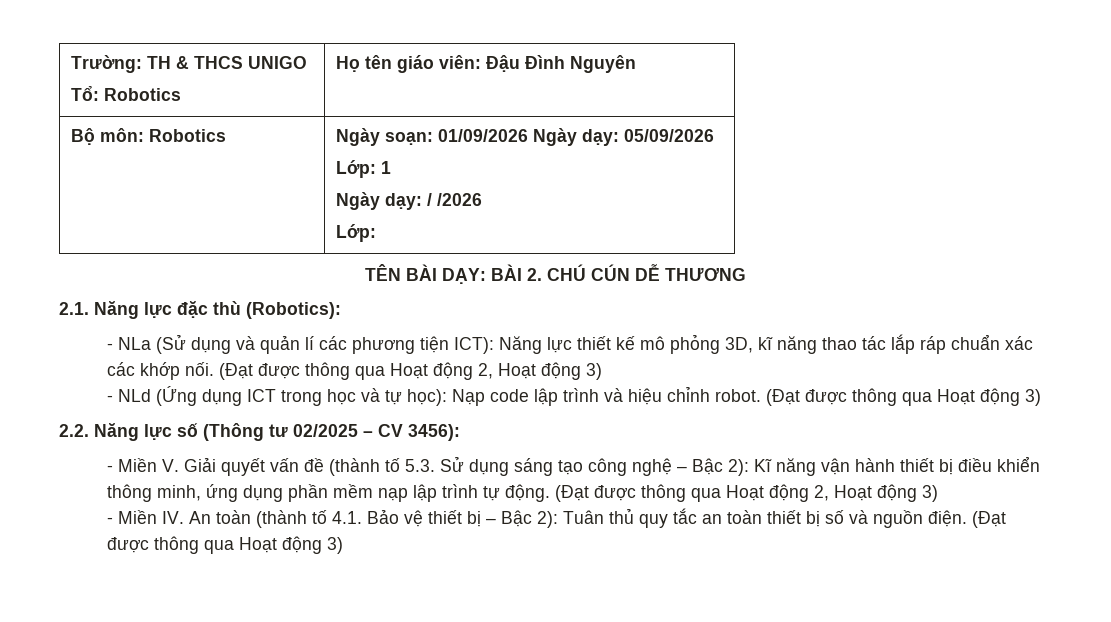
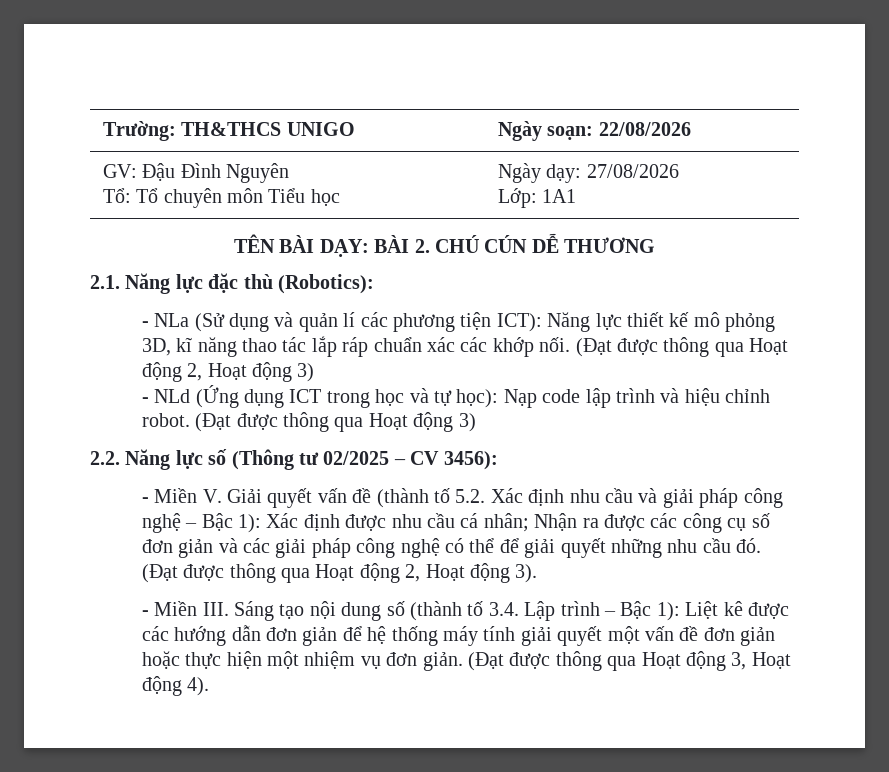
[147,56,308,69] [71,86,182,101] [336,55,637,73] [71,128,227,145] [336,128,715,146] [336,160,392,178] [336,192,483,210] [336,224,377,242] TH & THCS UNIGO // Tổ: Robotics | Họ tên giáo viên: Đậu Đình Nguyên // Bộ môn: Robotics | Ngày soạn: 01/09/2026 Ngày dạy: 05/09/2026 // Lớp: 1 // Ngày dạy: / /2026 // Lớp: -> [181,122,355,136] [497,121,691,141] [102,163,290,183] [102,188,340,208] [497,163,679,183] [497,188,577,208] TH&THCS UNIGO | Ngày soạn: 22/08/2026 // GV: Đậu Đình Nguyên // Tổ: Tổ chuyên môn Tiểu học | Ngày dạy: 27/08/2026 // Lớp: 1A1
[405,456,1041,476] [107,484,939,502] [107,508,1007,528] [107,536,344,554] 5.3. Sử dụng sáng tạo công nghệ – Bậc 2): Kĩ năng vận hành thiết bị điều khiển thông minh, ứng dụng phần mềm nạp lập trình tự động. (Đạt được thông qua Hoạt động 2, Hoạt động 3) // - Miền IV. An toàn (thành tố 4.1. Bảo vệ thiết bị – Bậc 2): Tuân thủ quy tắc an toàn thiết bị số và nguồn điện. (Đạt được thông qua Hoạt động 3) -> [455,488,783,508] [141,513,770,533] [141,538,762,558] [141,563,538,583] [141,601,789,621] [141,625,776,646] [141,651,791,671] [141,676,210,696] 5.2. Xác định nhu cầu và giải pháp công nghệ – Bậc 1): Xác định được nhu cầu cá nhân; Nhận ra được các công cụ số đơn giản và các giải pháp công nghệ có thể để giải quyết những nhu cầu đó. (Đạt được thông qua Hoạt động 2, Hoạt động 3). // - Miền III. Sáng tạo nội dung số (thành tố 3.4. Lập trình – Bậc 1): Liệt kê được các hướng dẫn đơn giản để hệ thống máy tính giải quyết một vấn đề đơn giản hoặc thực hiện một nhiệm vụ đơn giản. (Đạt được thông qua Hoạt động 3, Hoạt động 4).

